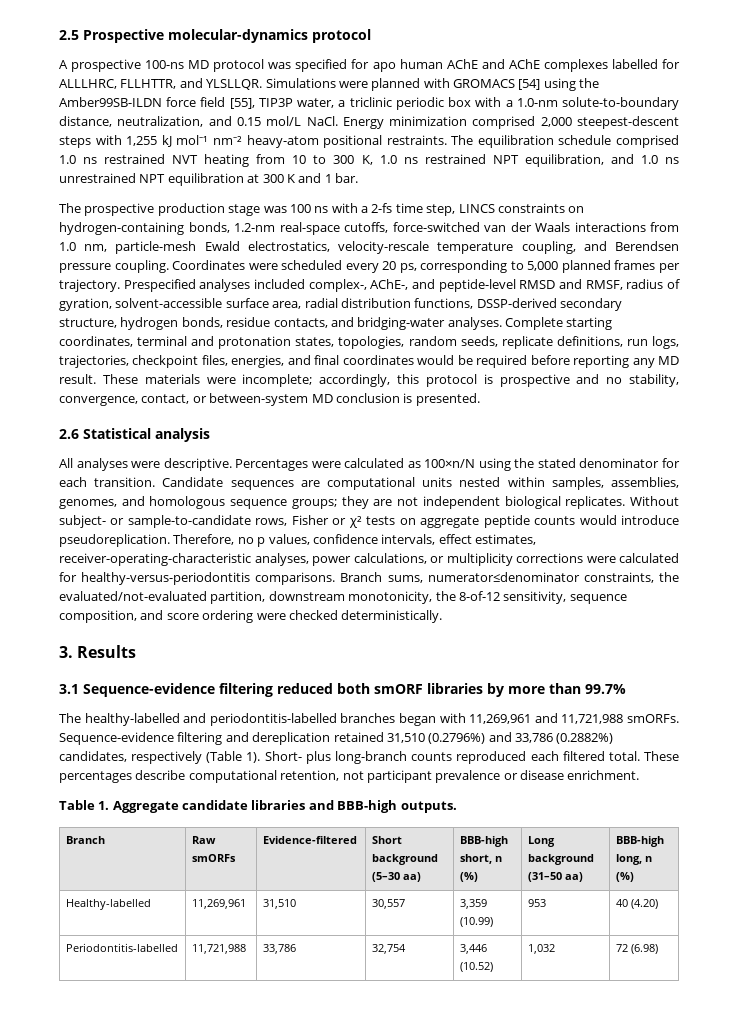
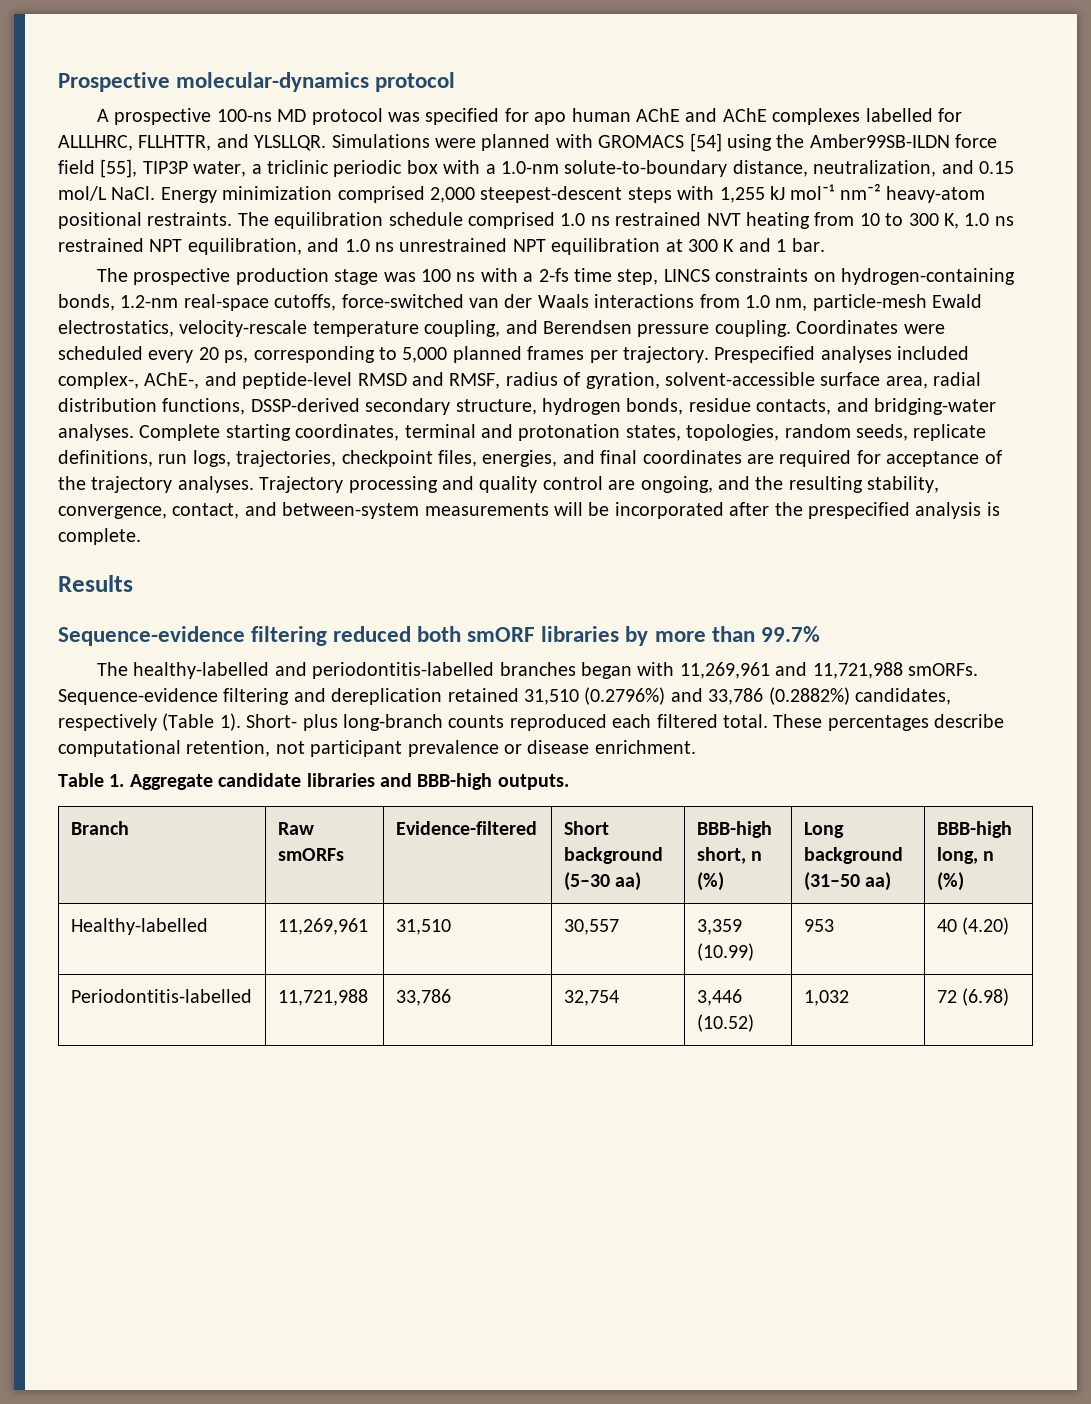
[59,30,79,40] 2.5 -> (58, 82) none
[417,355,679,368] [59,374,679,387] [59,393,480,406] [59,428,210,442] [59,458,681,471] [59,477,679,490] [59,496,680,509] [59,515,679,528] [59,534,536,547] [59,553,679,566] [59,572,679,585] [59,591,627,604] [59,610,443,623] [59,646,73,658] would be required before reporting any MD result. These materials were incomplete; accordingly, this protocol is prospective and no stability, convergence, contact, or between-system MD conclusion is presented. // 2.6 Statistical analysis // All analyses were descriptive. Percentages were calculated as 100×n/N using the stated denominator for each transition. Candidate sequences are computational units nested within samples, assemblies, genomes, and homologous sequence groups; they are not independent biological replicates. Without subject- or sample-to-candidate rows, Fisher or χ² tests on aggregate peptide counts would introduce pseudoreplication. Therefore, no p values, confidence intervals, effect estimates, receiver-operating-characteristic analyses, power calculations, or multiplicity corrections were calculated for healthy-versus-periodontitis comparisons. Branch sums, numerator≤denominator constraints, the evaluated/not-evaluated partition, downstream monotonicity, the 8-of-12 sensitivity, sequence composition, and score ordering were checked deterministically. // 3. -> [746,450,1002,467] [58,476,940,493] [58,502,1000,519] [58,528,141,545] are required for acceptance of the trajectory analyses. Trajectory processing and quality control are ongoing, and the resulting stability, convergence, contact, and between-system measurements will be incorporated after the prespecified analysis is complete. //
[59,684,79,694] 3.1 -> (133, 583) none

